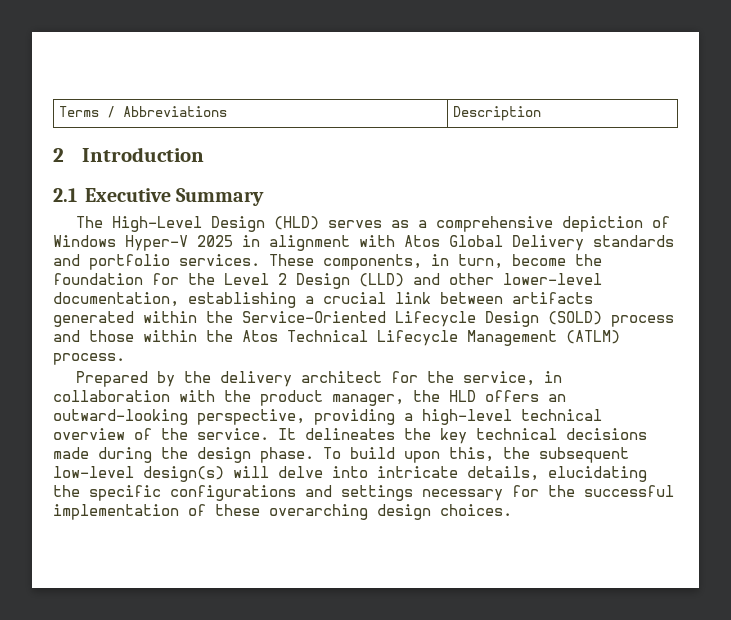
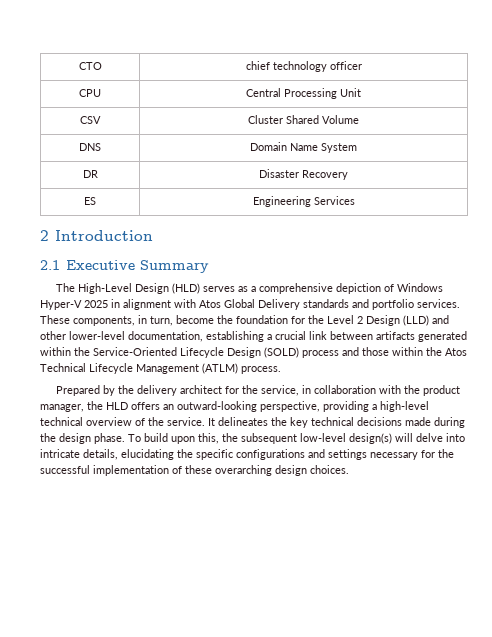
[59,106,228,118] [453,106,542,121] Terms / Abbreviations | Description -> [78,62,102,70] [245,61,362,72] [79,89,101,97] [246,88,361,99] [80,116,101,124] [248,115,359,124] [79,143,101,151] [250,142,357,153] [82,170,98,178] [259,169,348,180] [84,197,96,205] [252,196,355,207] CTO | chief technology officer // CPU | Central Processing Unit // CSV | Cluster Shared Volume // DNS | Domain Name System // DR | Disaster Recovery // ES | Engineering Services

